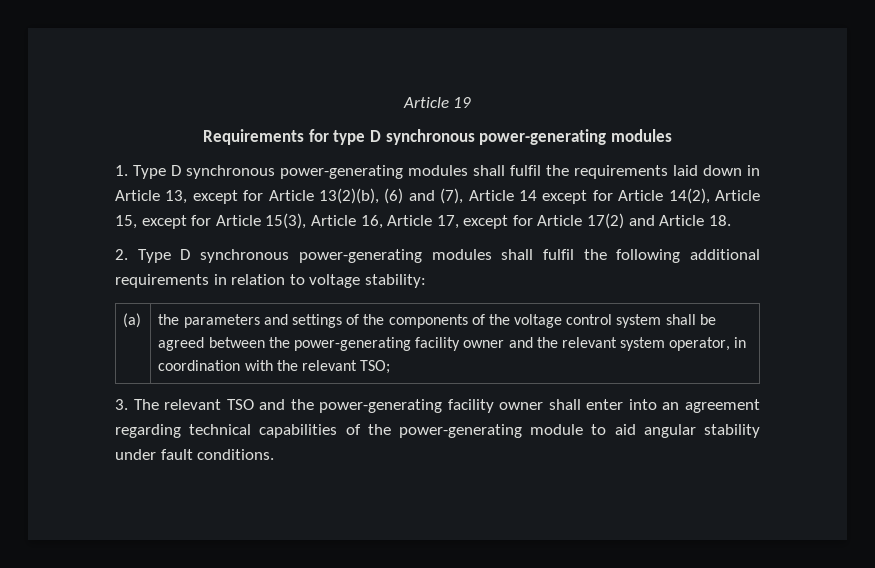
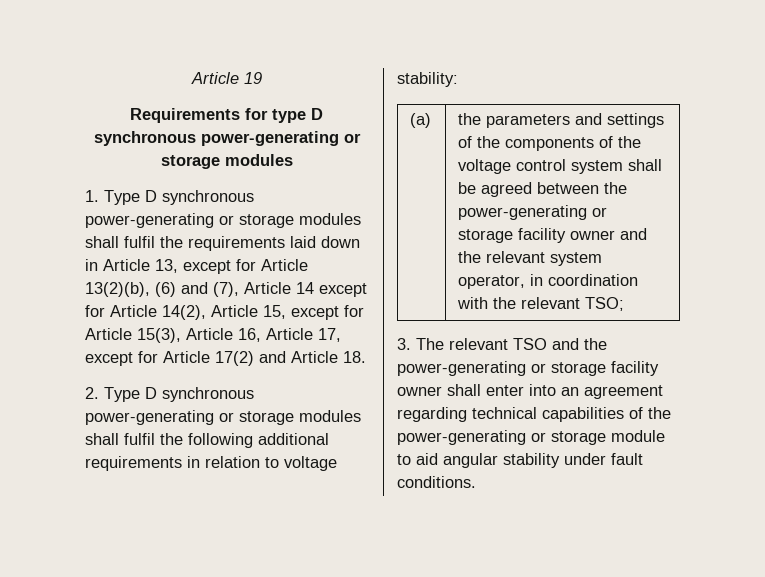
(607, 137) none -> [343,133,361,143] [160,155,220,169] or storage
(403, 172) none -> [219,214,294,228] or storage
(422, 256) none -> [219,411,294,425] or storage
(411, 344) none -> [592,207,608,217] [458,229,514,243] or storage
(443, 406) none -> [531,362,606,376] or storage
(522, 431) none -> [531,431,606,445] or storage

